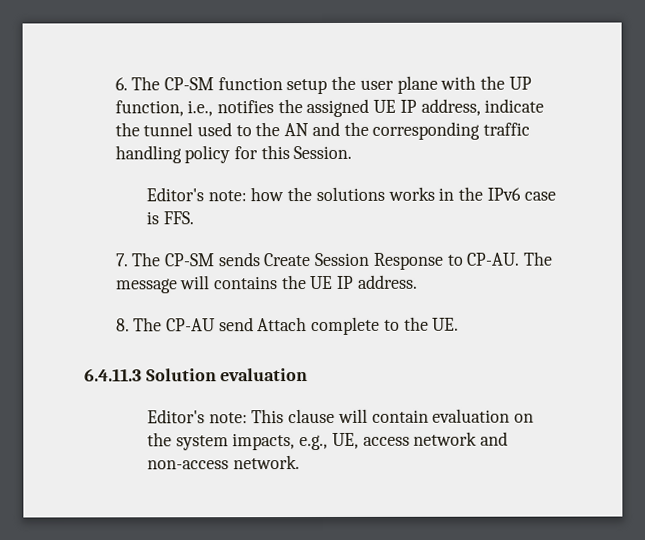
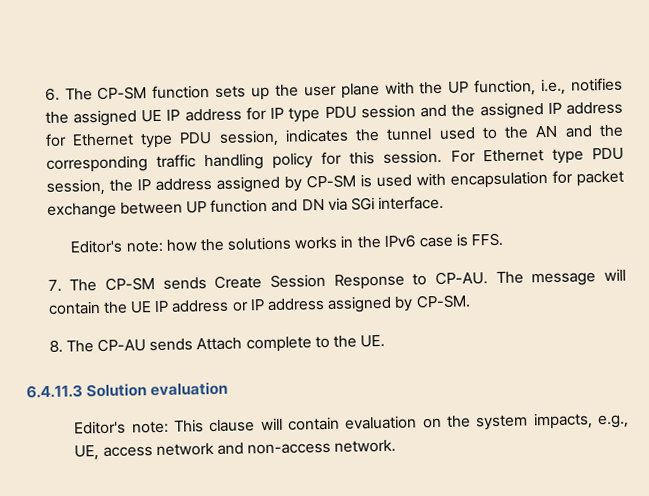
[286,78,328,95] setup -> [215,85,271,101] sets up
[420,98,545,116] address, indicate -> [184,101,623,123] [44,128,349,149] address for IP type PDU session and the assigned IP address for Ethernet type PDU session, indicates
[293,145,353,160] Session. -> [383,147,624,164] [45,170,624,196] [46,195,445,219] session. For Ethernet type PDU session, the IP address assigned by CP-SM is used with encapsulation for packet exchange between UP function and DN via SGi interface.
[213,276,278,290] contains -> [47,301,101,315] contain
[357,274,418,289] address. -> [171,294,471,313] address or IP address assigned by CP-SM.
[218,317,254,332] send -> [149,338,194,352] sends

